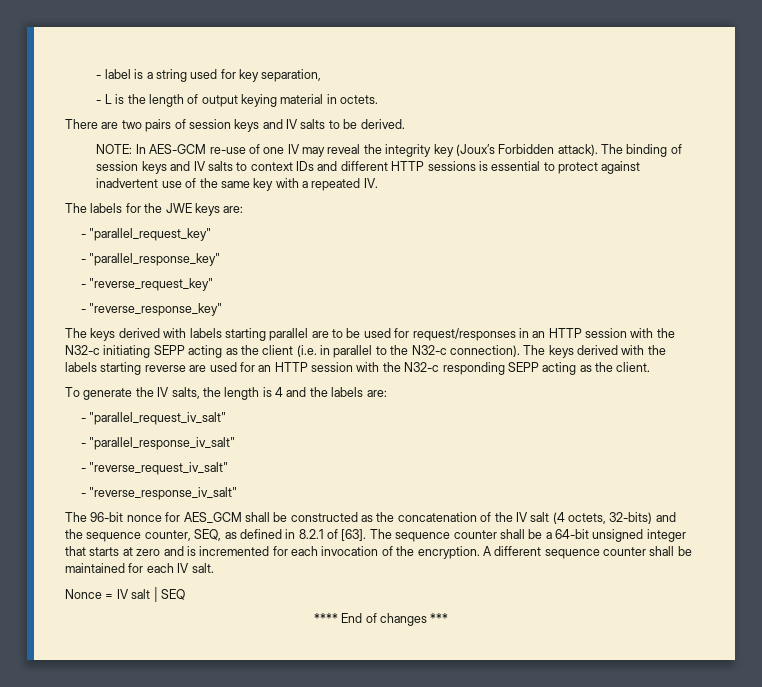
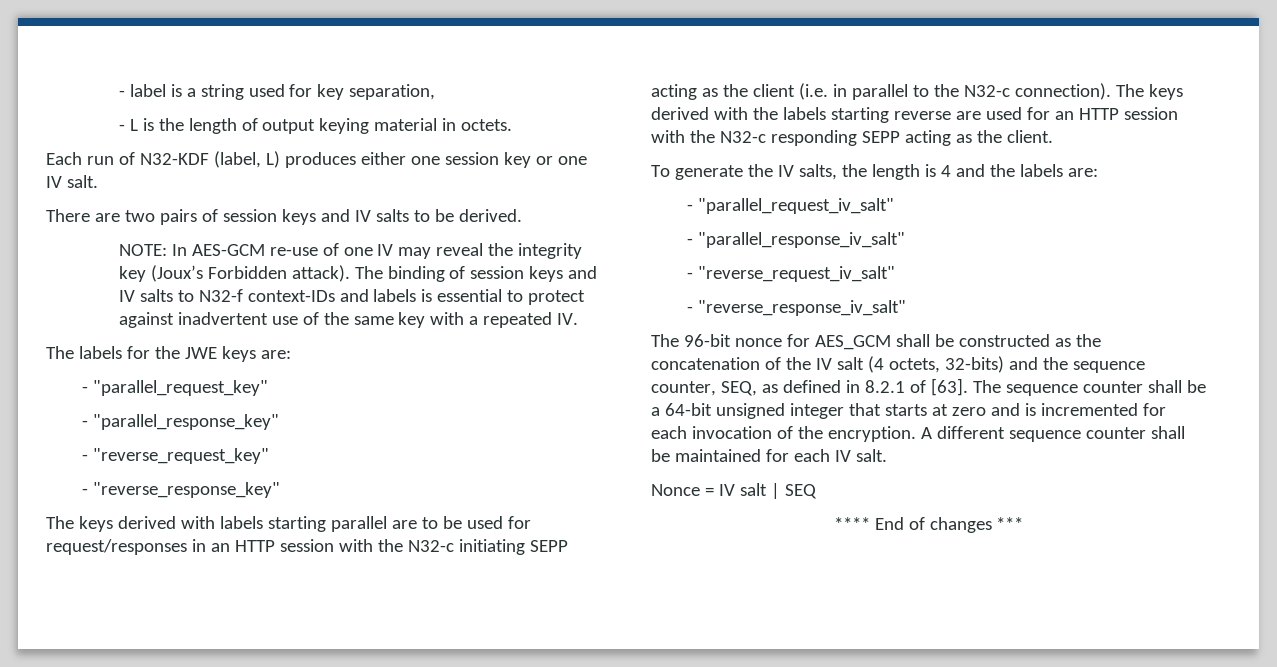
(379, 99) none -> [46,151,587,168] [46,175,98,188] // Each run of N32-KDF (label, L) produces either one session key or one IV salt.
[250,161,476,171] context IDs and different HTTP sessions -> [198,289,417,302] N32-f context-IDs and labels

